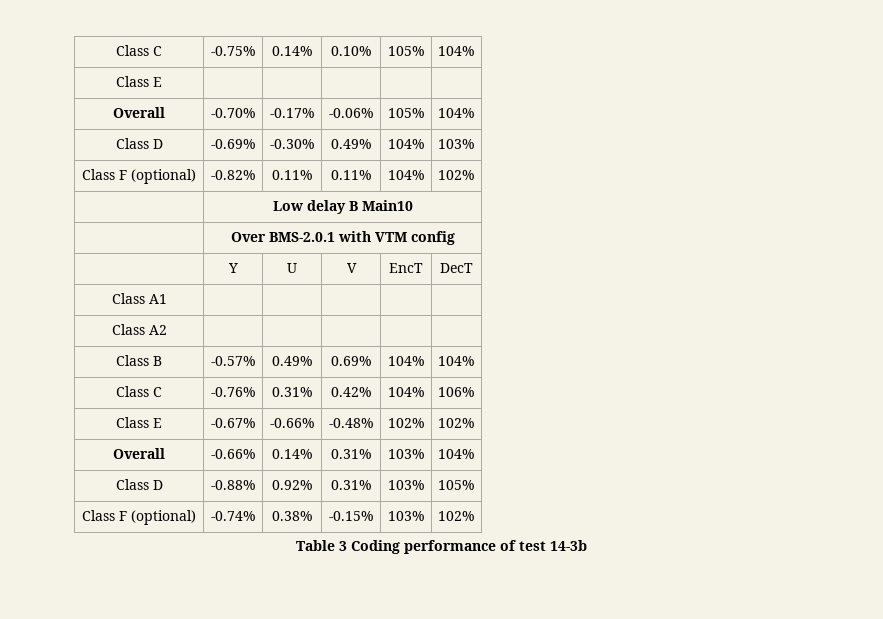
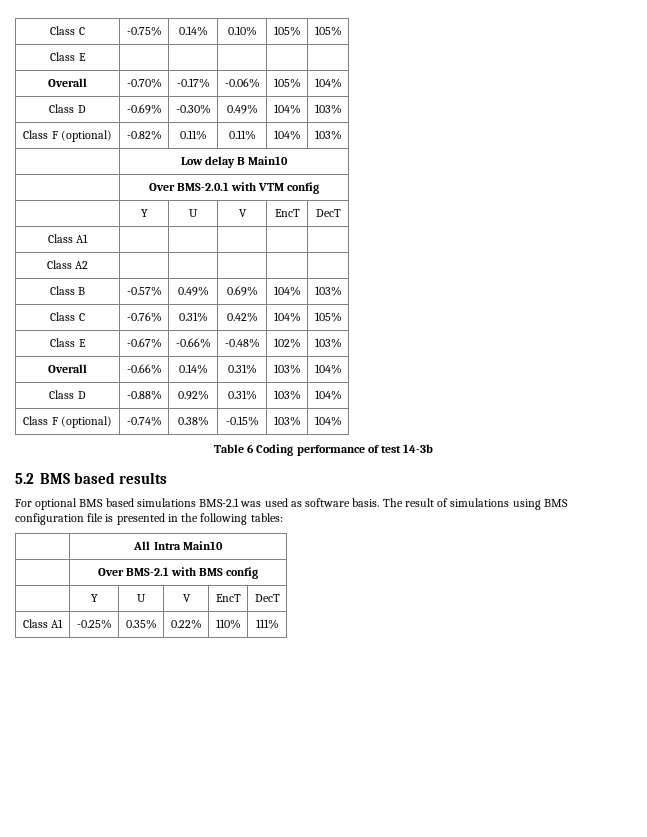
[438,46,475,56] 104% -> [314,26,342,36] 105%
[438,170,475,180] 102% -> [314,130,342,140] 103%
[438,356,475,366] 104% -> [314,286,342,296] 103%
[438,387,475,397] 106% -> [314,312,342,322] 105%
[438,418,475,428] 102% -> [314,338,342,348] 103%
[438,480,475,490] 105% -> [314,390,342,400] 104%
[438,511,475,521] 102% -> [314,416,342,426] 104%
[339,541,347,551] 3 -> [247,444,255,453] 6
(587, 545) none -> [15,472,168,484] [15,498,568,510] [15,513,283,525] [133,541,223,550] [97,567,259,579] [90,594,98,602] [137,594,146,602] [182,594,191,602] [215,594,241,602] [254,594,280,602] [22,619,64,628] [76,619,112,629] [125,619,157,629] [170,619,202,629] [215,619,241,629] [255,619,279,629] // 5.2 BMS based results // For optional BMS based simulations BMS-2.1 was used as software basis. The result of simulations using BMS configuration file is presented in the following tables: // | All Intra Main10 // | Over BMS-2.1 with BMS config // | Y | U | V | EncT | DecT // Class A1 | -0.25% | 0.35% | 0.22% | 110% | 111%

